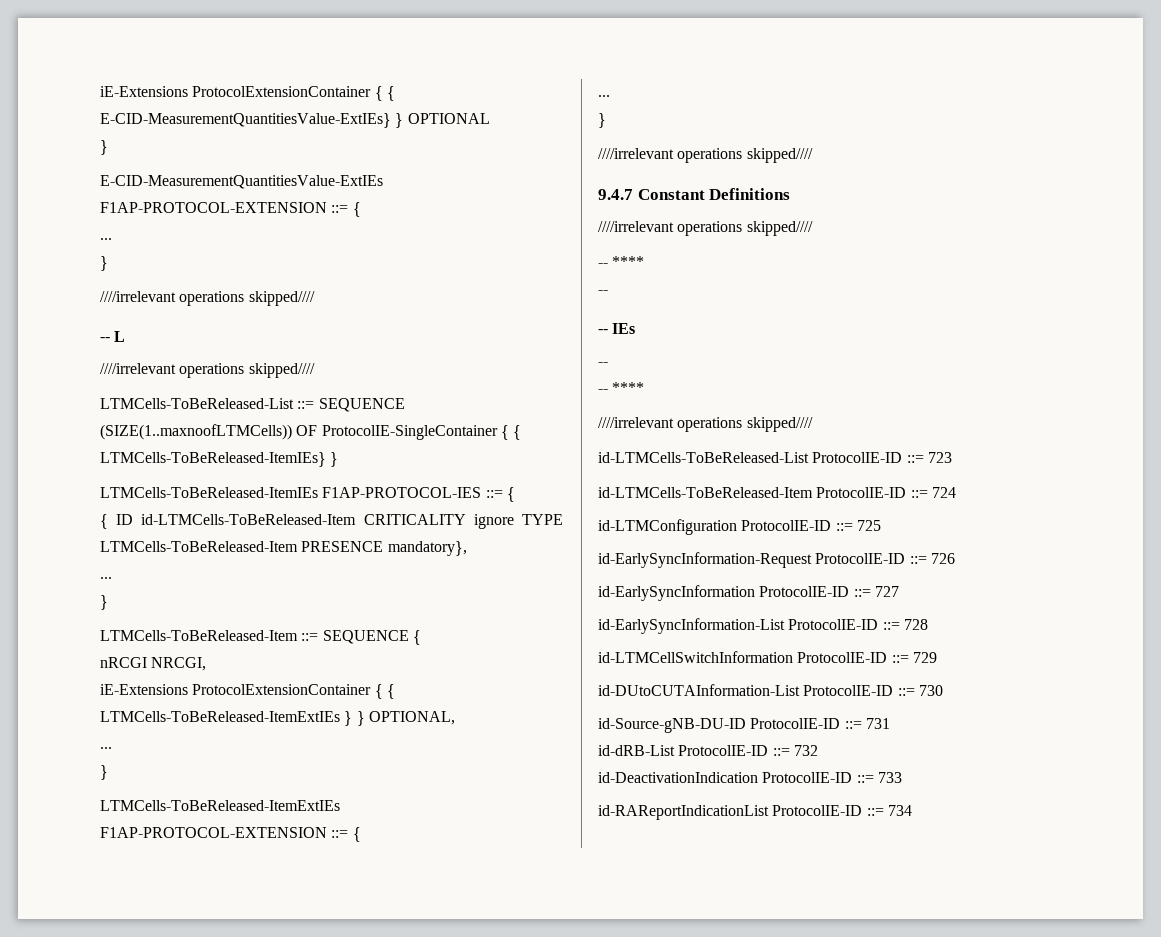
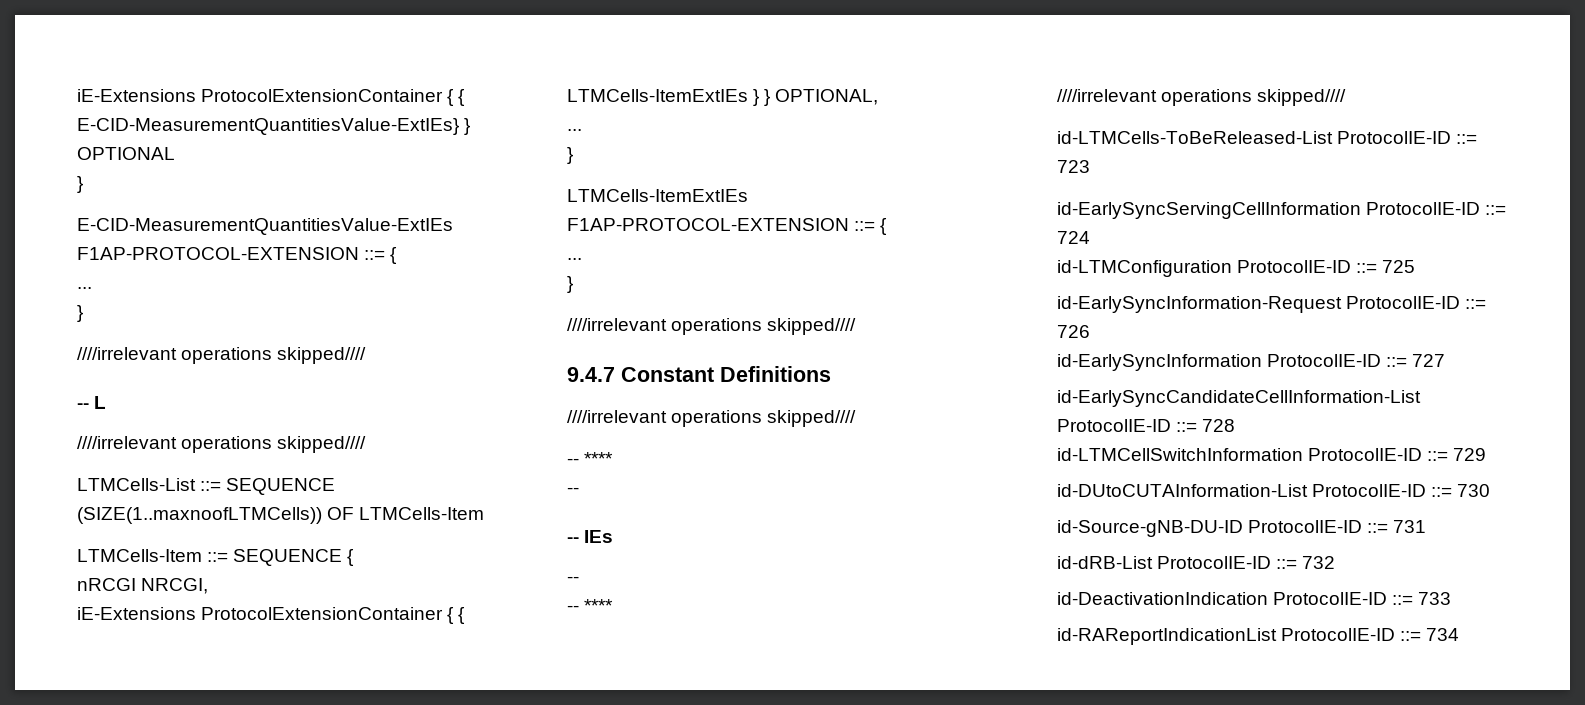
[100,398,294,409] LTMCells-ToBeReleased-List -> [77,478,196,491] LTMCells-List
[321,425,522,440] [100,452,339,467] [100,487,515,502] [100,514,563,529] [100,541,467,556] [100,577,112,579] [100,595,108,610] [100,630,298,641] ProtocolIE-SingleContainer { { LTMCells-ToBeReleased-ItemIEs} } // LTMCells-ToBeReleased-ItemIEs F1AP-PROTOCOL-IES ::= { // { ID id-LTMCells-ToBeReleased-Item CRITICALITY ignore TYPE LTMCells-ToBeReleased-Item PRESENCE mandatory}, // ... // } // LTMCells-ToBeReleased-Item -> [359,507,485,520] [77,549,202,562] LTMCells-Item // LTMCells-Item
[100,711,340,722] LTMCells-ToBeReleased-ItemExtIEs -> [567,89,748,102] LTMCells-ItemExtIEs
[100,800,340,811] LTMCells-ToBeReleased-ItemExtIEs -> [567,189,748,202] LTMCells-ItemExtIEs
[598,487,813,498] id-LTMCells-ToBeReleased-Item -> [1057,202,1361,219] id-EarlySyncServingCellInformation
[598,618,785,634] id-EarlySyncInformation-List -> [1057,390,1421,407] id-EarlySyncCandidateCellInformation-List

